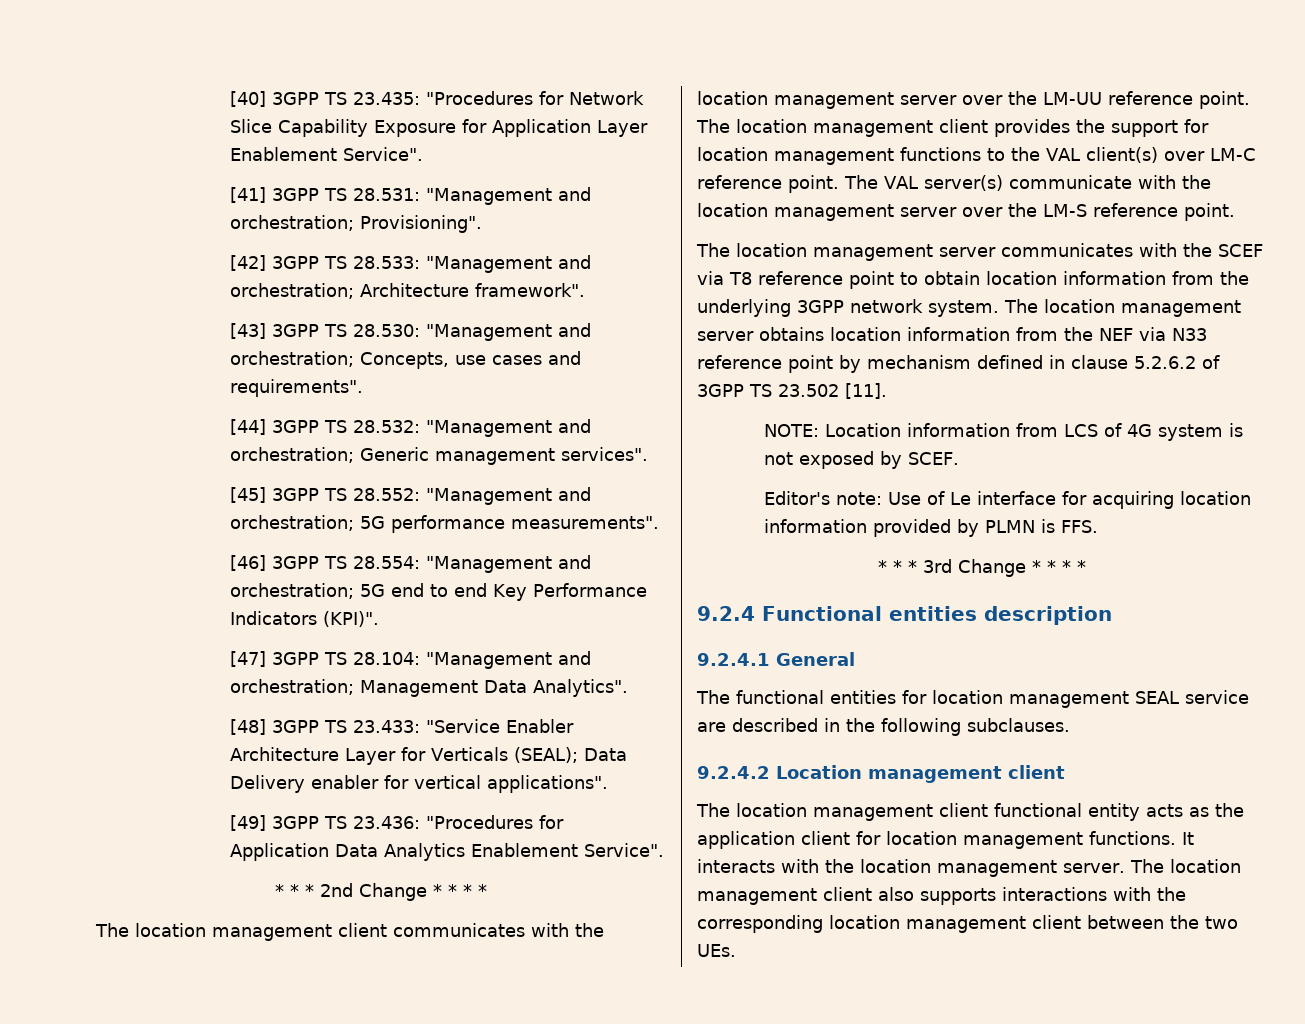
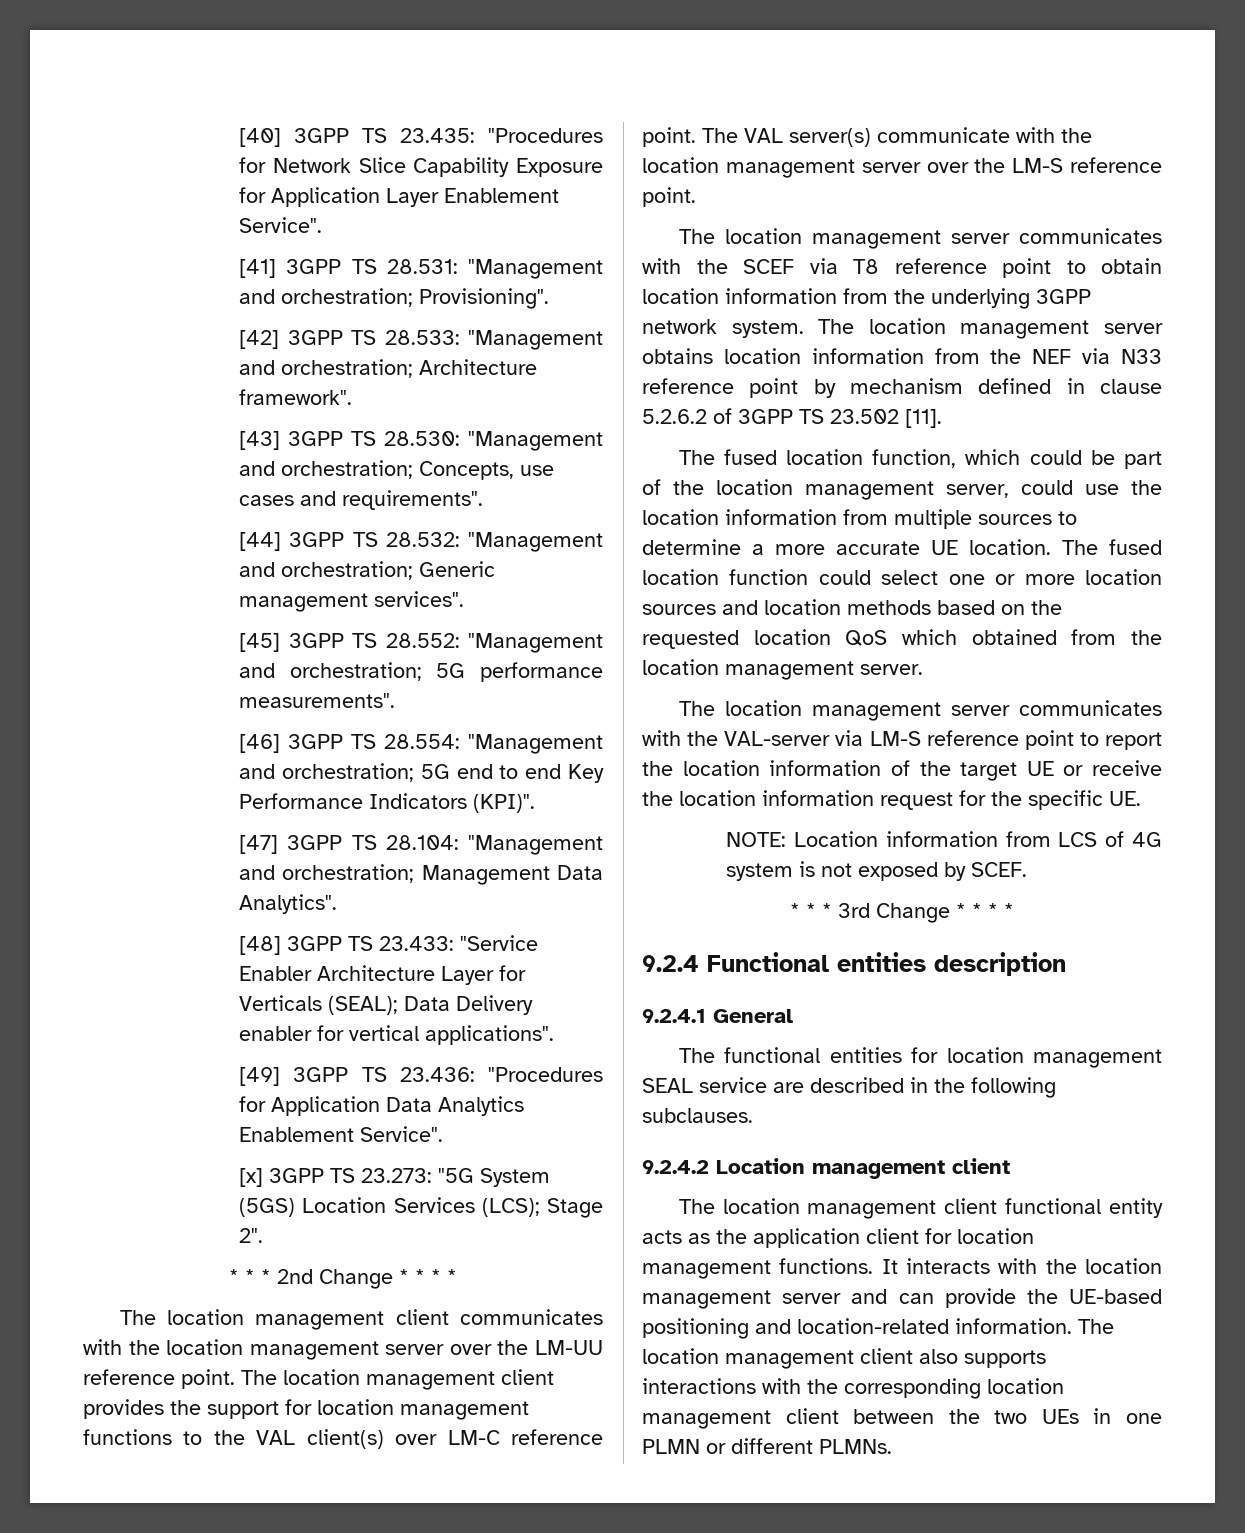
(664, 850) none -> [239,1168,550,1187] [239,1197,603,1218] [239,1228,263,1243] // [x] 3GPP TS 23.273: "5G System (5GS) Location Services (LCS); Stage 2".
(887, 391) none -> [678,449,1162,469] [642,479,1162,500] [642,509,1077,529] [642,539,1162,555] [642,569,1162,585] [642,599,1062,615] [642,629,1162,649] [642,659,923,680] [678,700,1162,721] [642,730,1162,750] [642,760,1162,781] [642,790,1141,810] // The fused location function, which could be part of the location management server, could use the location information from multiple sources to determine a more accurate UE location. The fused location function could select one or more location sources and location methods based on the requested location QoS which obtained from the location management server. // The location management server communicates with the VAL-server via LM-S reference point to report the location information of the target UE or receive the location information request for the specific UE.
[763,491,1251,509] [763,519,1098,537] // Editor's note: Use of Le interface for acquiring location information provided by PLMN is FFS. -> (1028, 869) none
[1063,863,1125,873] server. -> [782,1288,1162,1308] [642,1318,1072,1339] server and can provide the UE-based positioning and location-related information.
[697,944,736,957] UEs. -> [1041,1408,1162,1424] [642,1438,892,1454] UEs in one PLMN or different PLMNs.

